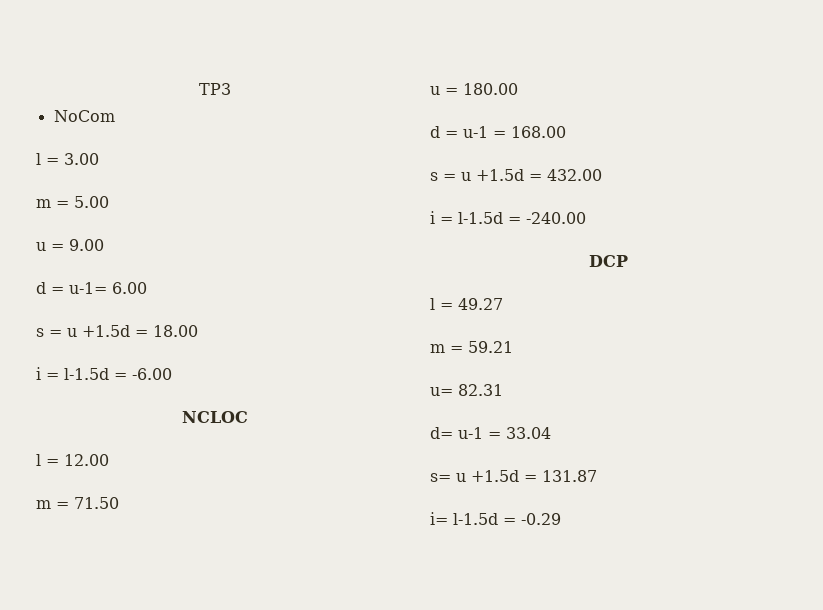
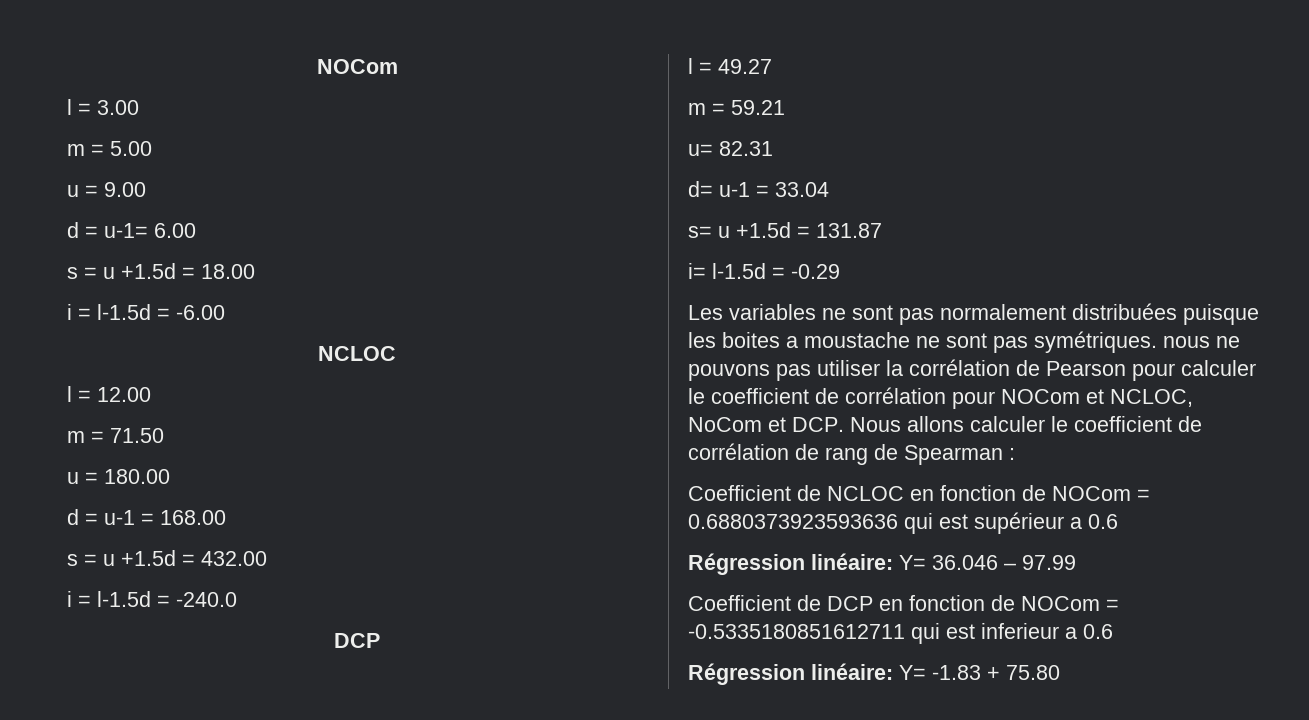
[198,83,231,95] [53,110,115,122] TP3 // NoCom -> [316,59,398,74] NOCom
[526,212,586,224] -240.00 -> [176,592,237,607] -240.0
(561, 519) none -> [688,303,1259,325] [688,331,1240,353] [688,359,1256,381] [688,387,1193,409] [688,416,1202,432] [688,443,1015,465] [688,485,1150,501] [688,512,1118,534] [688,553,1076,575] [688,595,1119,611] [688,623,1113,644] [688,663,1060,685] // Les variables ne sont pas normalement distribuées puisque les boites a moustache ne sont pas symétriques. nous ne pouvons pas utiliser la corrélation de Pearson pour calculer le coefficient de corrélation pour NOCom et NCLOC, NoCom et DCP. Nous allons calculer le coefficient de corrélation de rang de Spearman : // Coefficient de NCLOC en fonction de NOCom = 0.6880373923593636 qui est supérieur a 0.6 // Régression linéaire: Y= 36.046 – 97.99 // Coefficient de DCP en fonction de NOCom = -0.5335180851612711 qui est inferieur a 0.6 // Régression linéaire: Y= -1.83 + 75.80

